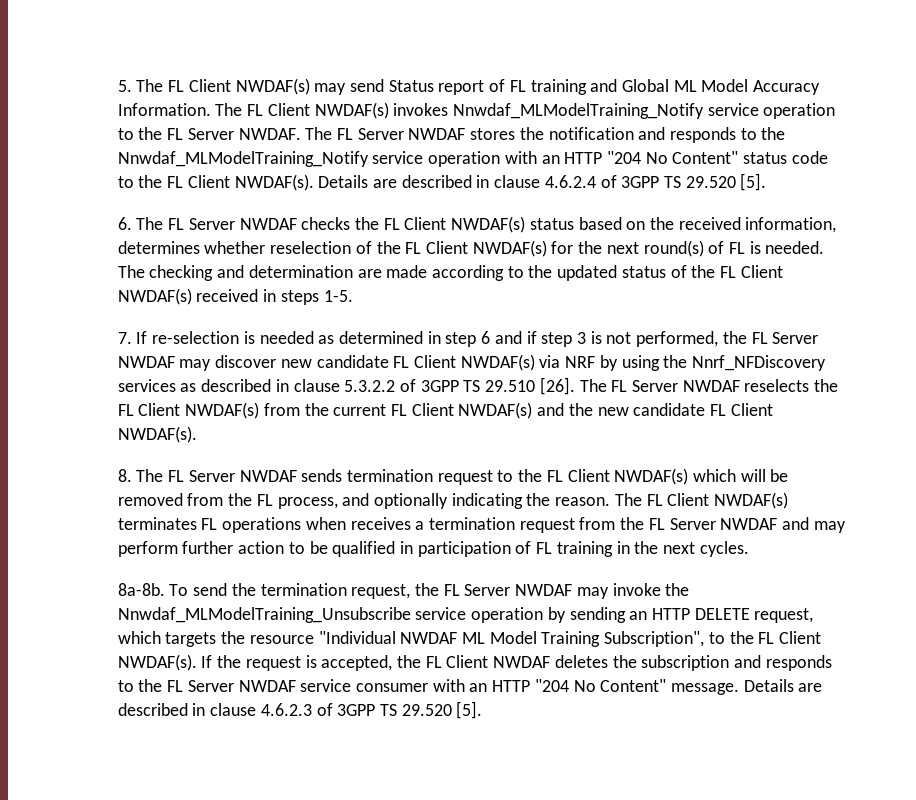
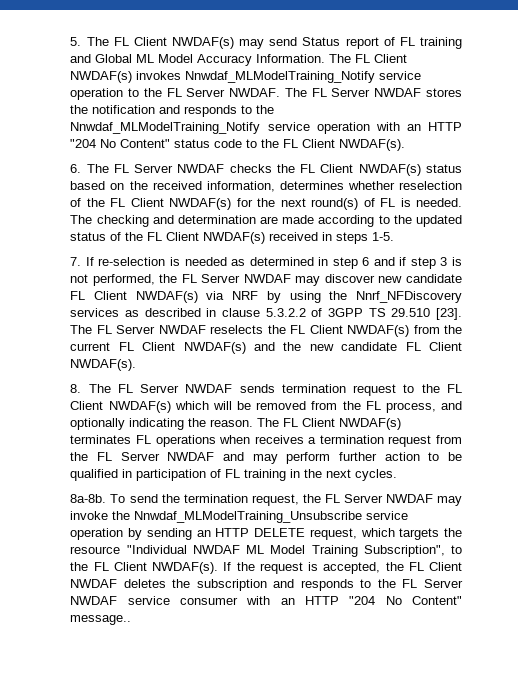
[318,173,767,191] Details are described in clause 4.6.2.4 of 3GPP TS 29.520 [5]. -> (406, 145) none
[539,377,575,395] [26]. -> [436,308,462,320] [23].
[671,679,823,695] [117,701,483,719] message. Details are described in clause 4.6.2.3 of 3GPP TS 29.520 [5]. -> [70,615,132,625] message..

